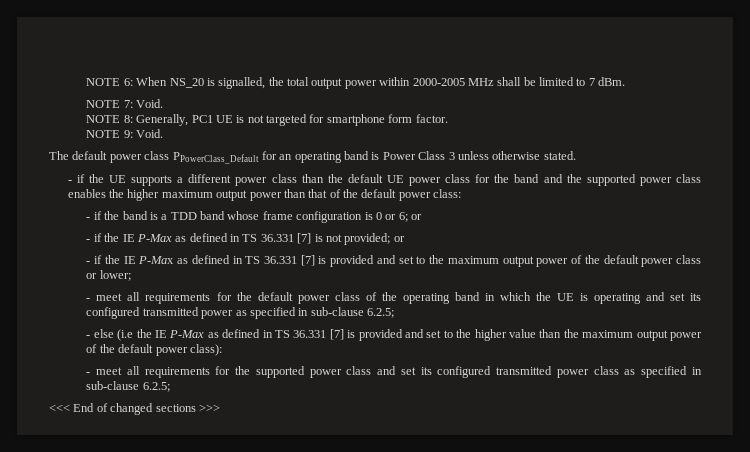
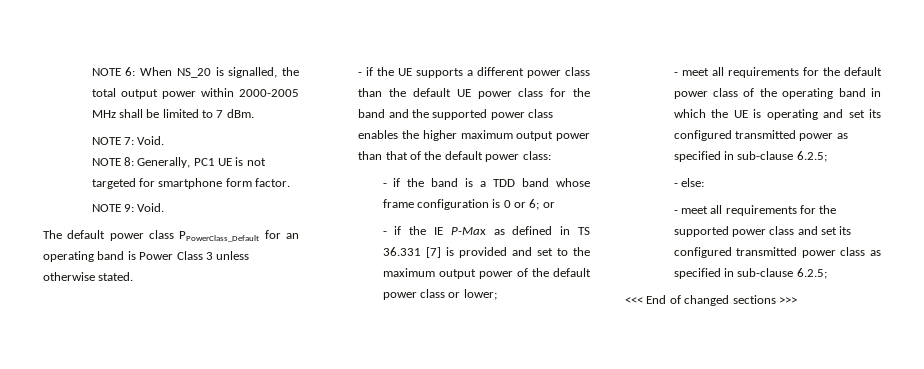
[86,233,405,245] // - if the IE P-Max as defined in TS 36.331 [7] is not provided; or -> (555, 205) none
[93,329,702,341] [86,344,222,356] else (i.e the IE P-Max as defined in TS 36.331 [7] is provided and set to the higher value than the maximum output power of the default power class): -> [680,178,704,187] else:

